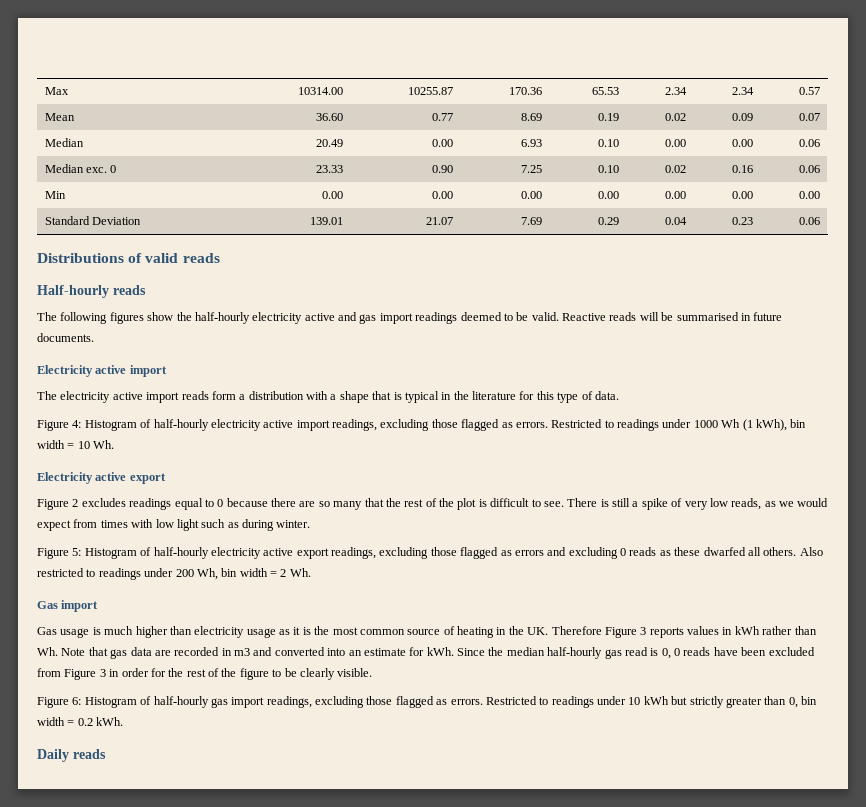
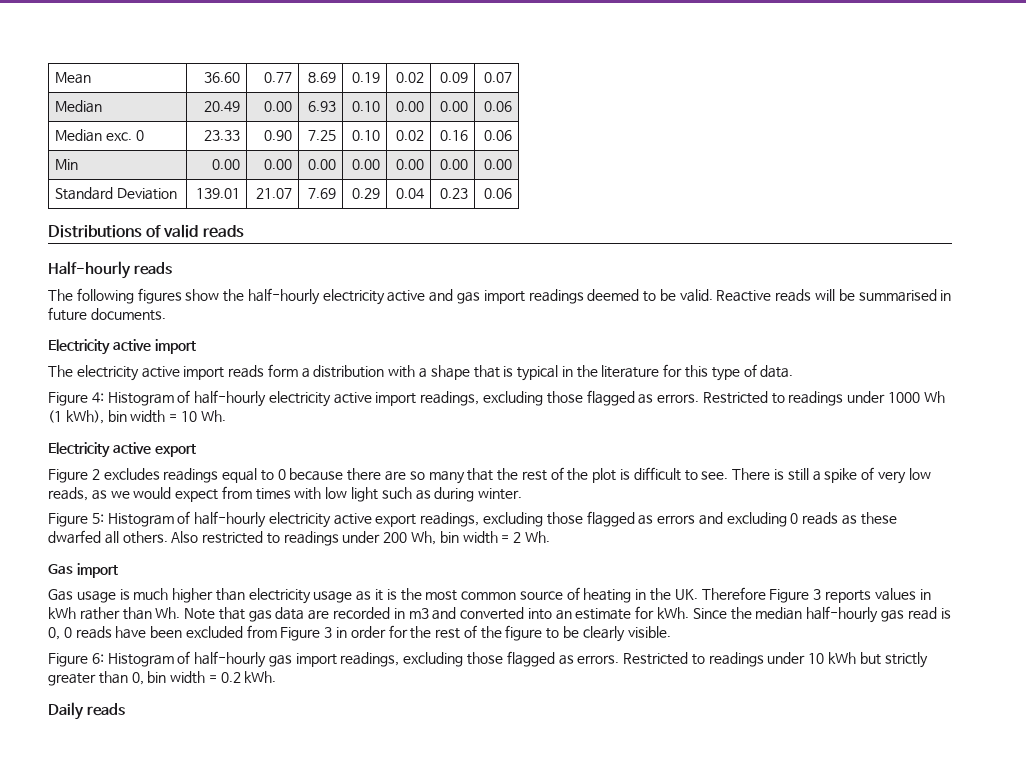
[44,87,69,95] [298,87,344,95] [408,87,454,95] [509,87,543,95] [592,87,620,95] [665,87,688,95] [732,87,755,95] [799,87,821,95] Max | 10314.00 | 10255.87 | 170.36 | 65.53 | 2.34 | 2.34 | 0.57 // -> (55, 78) none

